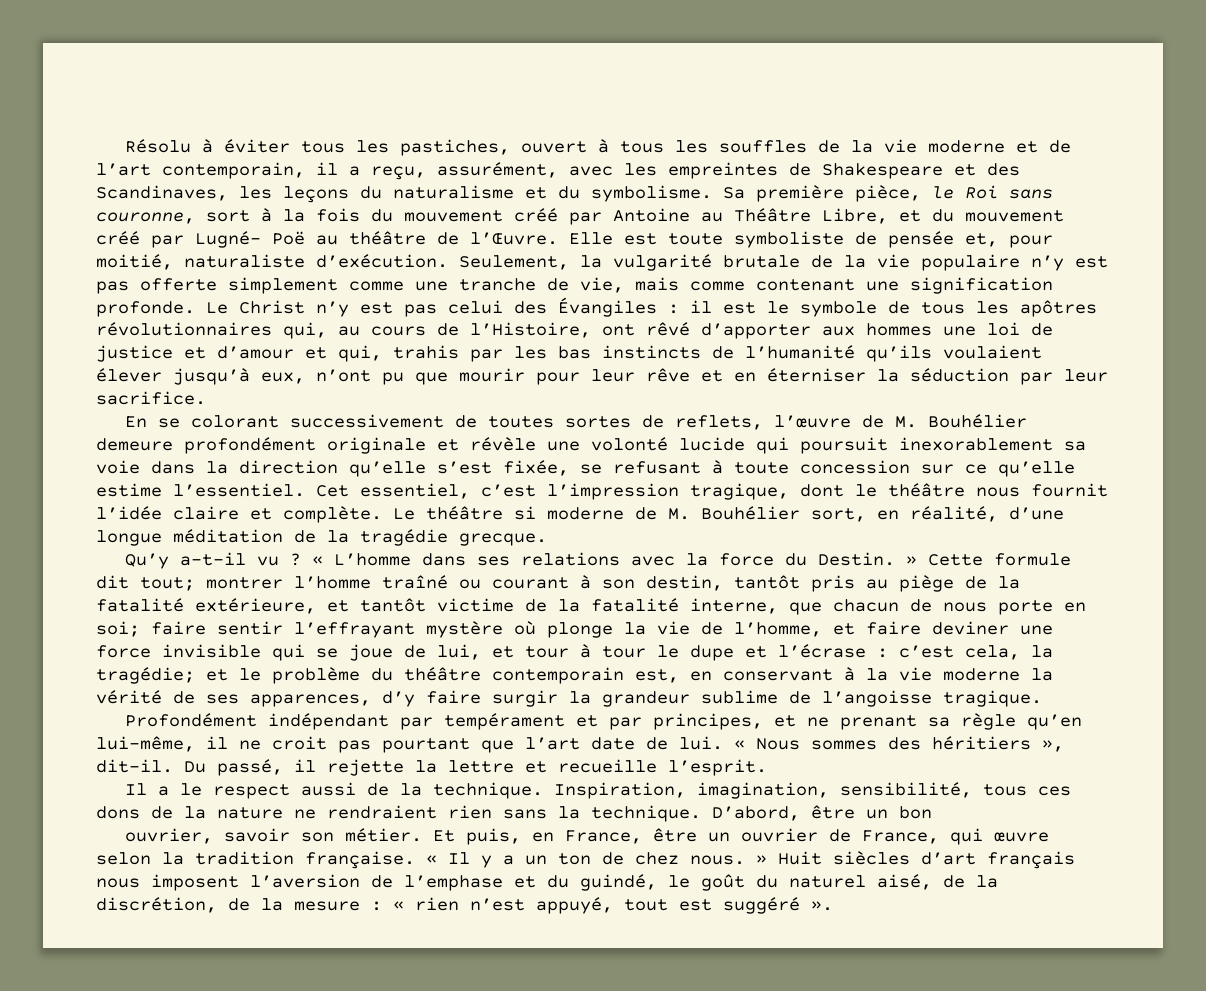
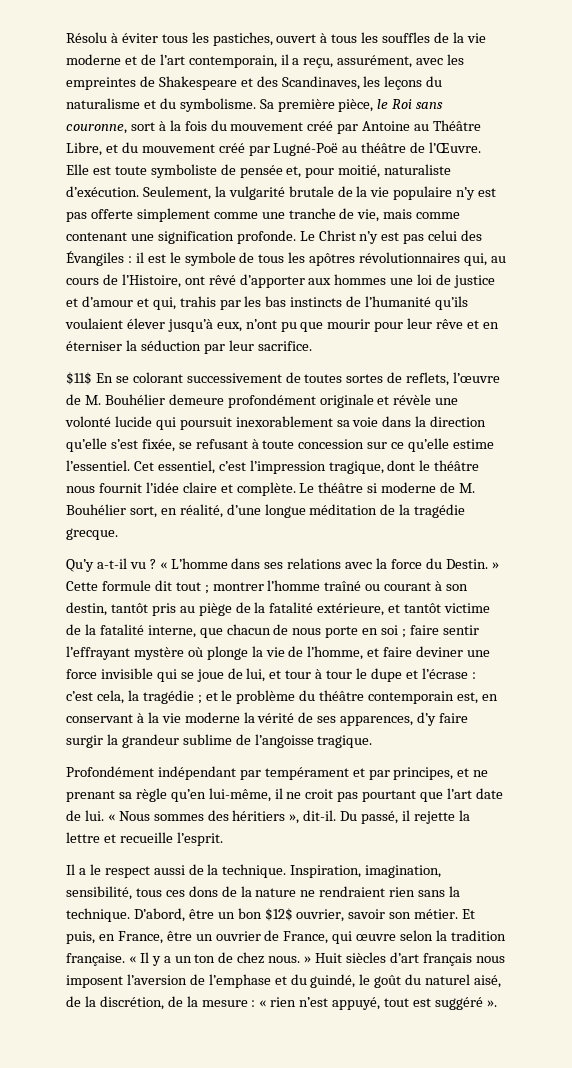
[195,231,305,248] Lugné- Poë -> [273,143,339,156] Lugné-Poë
(206, 398) none -> [66,372,92,385] $11$
[140,577,195,591] tout; -> [175,582,209,594] tout ;
[96,621,140,637] soi; -> [381,625,407,638] soi ;
[96,667,195,684] tragédie; -> [142,690,202,704] tragédie ;
(932, 812) // -> [264,908,293,921] $12$

